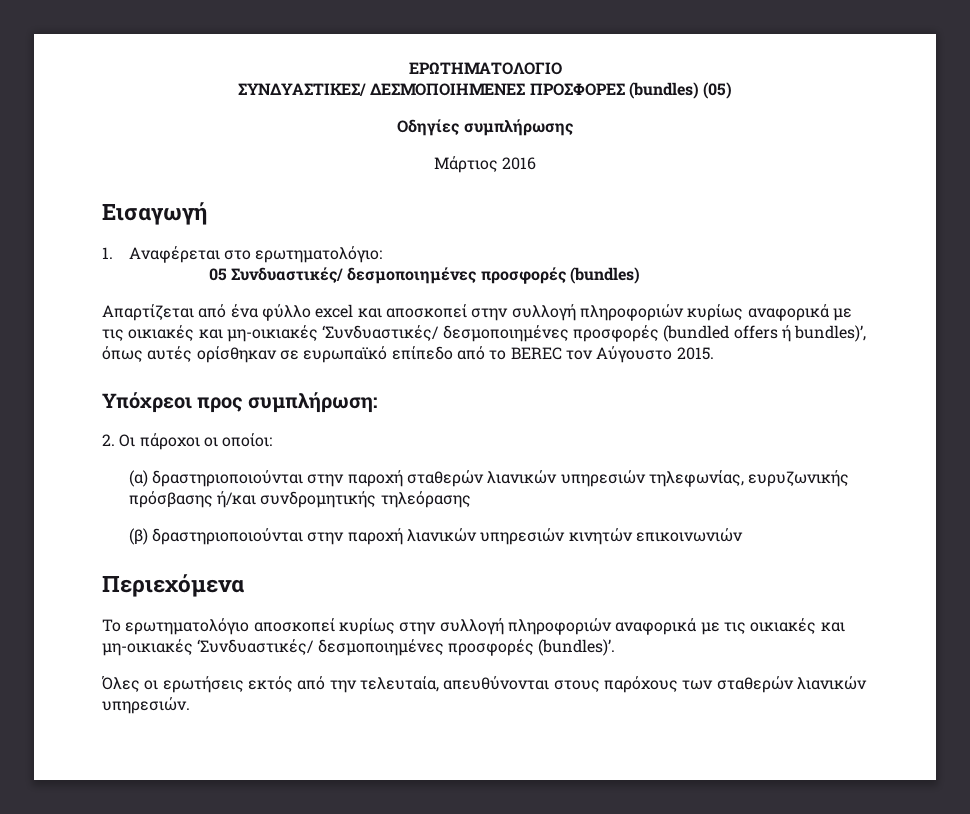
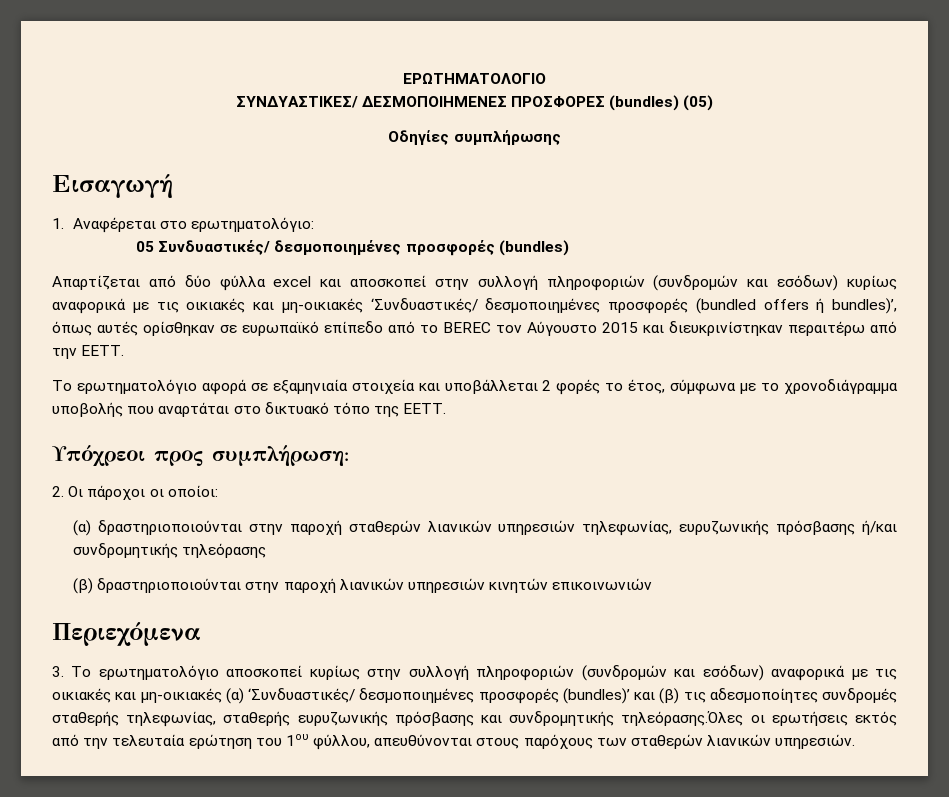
[433,156,537,173] // Μάρτιος 2016 -> (561, 137) none
[230,304,311,321] ένα φύλλο -> [184,275,266,291] δύο φύλλα
(684, 312) none -> [653,275,839,291] (συνδρομών και εσόδων)
[676,347,714,360] 2015. -> [602,321,897,336] [52,345,125,359] [52,379,898,395] [52,402,447,417] 2015 και διευκρινίστηκαν περαιτέρω από την ΕΕΤΤ. // Το ερωτηματολόγιο αφορά σε εξαμηνιαία στοιχεία και υποβάλλεται 2 φορές το έτος, σύμφωνα με το χρονοδιάγραμμα υποβολής που αναρτάται στο δικτυακό τόπο της ΕΕΤΤ.
(244, 585) none -> [52,666,64,677] 3.
[615,618,845,635] [102,639,616,656] [102,676,140,692] αναφορικά με τις οικιακές και μη-οικιακές ‘Συνδυαστικές/ δεσμοποιημένες προσφορές (bundles)’. // Όλες -> [581,665,897,681] [52,688,897,704] [52,711,744,727] (συνδρομών και εσόδων) αναφορικά με τις οικιακές και μη-οικιακές (α) ‘Συνδυαστικές/ δεσμοποιημένες προσφορές (bundles)’ και (β) τις αδεσμοποίητες συνδρομές σταθερής τηλεφωνίας, σταθερής ευρυζωνικής πρόσβασης και συνδρομητικής τηλεόρασης.Όλες
[359,676,439,692] τελευταία, -> [112,734,371,750] τελευταία ερώτηση του 1ου φύλλου,

